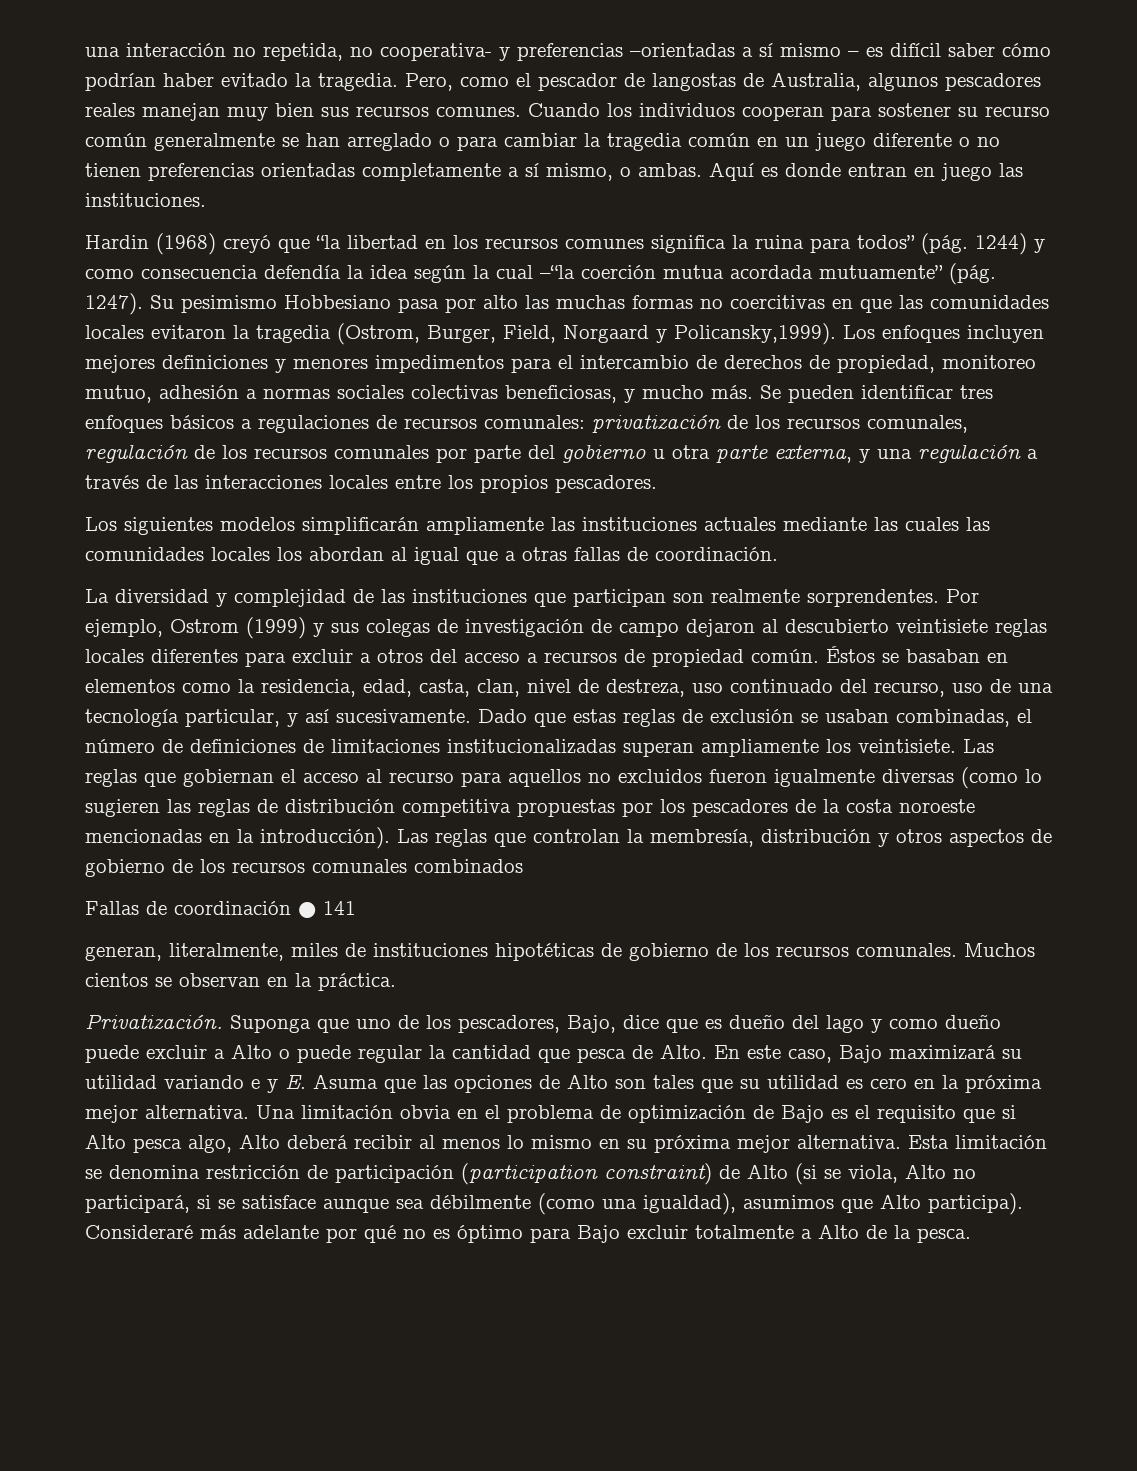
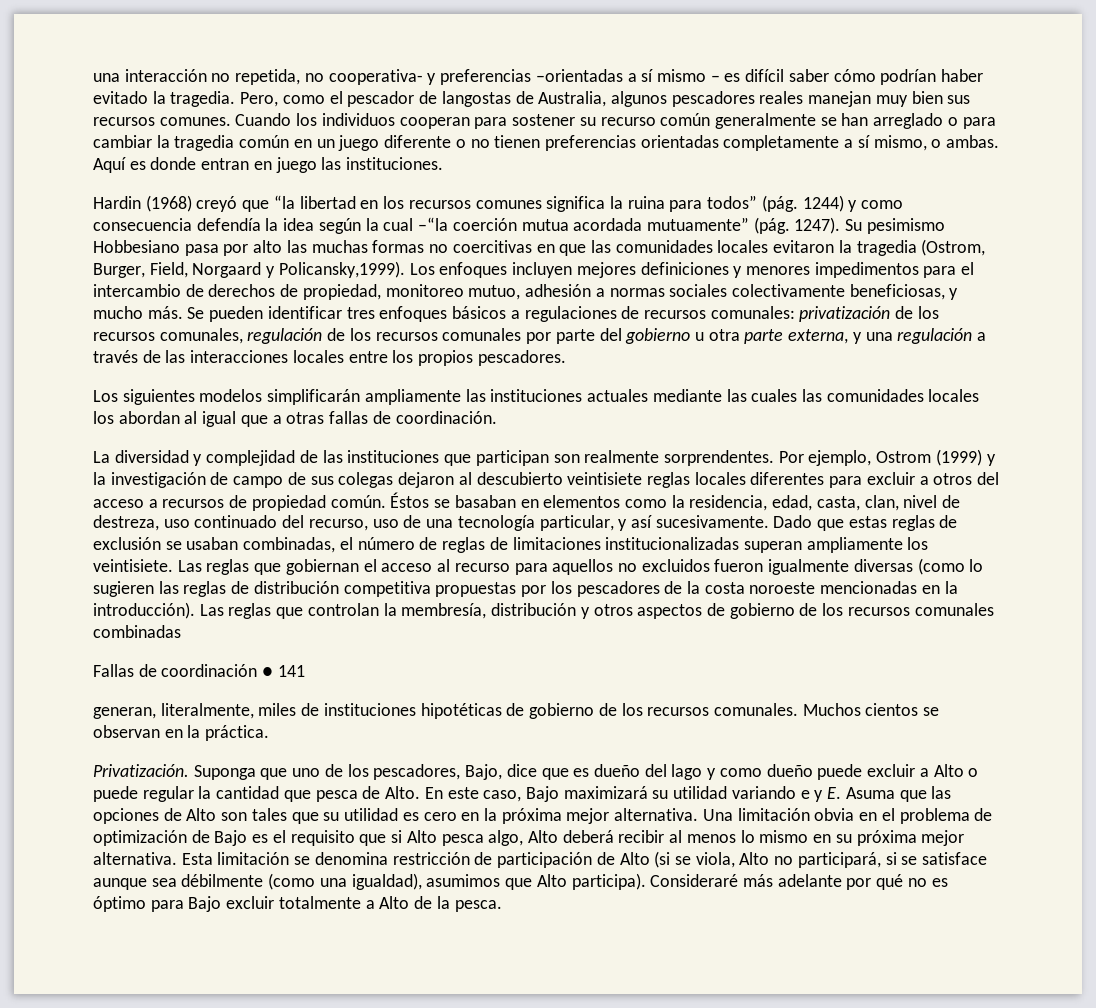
[411,385,498,399] colectivas -> [731,284,845,297] colectivamente
[331,619,679,637] sus colegas de investigación de campo -> [93,472,394,488] la investigación de campo de sus colegas
[190,739,296,753] definiciones -> [442,537,486,553] reglas
[414,859,523,873] combinados -> [93,625,181,638] combinadas
[461,1163,712,1185] (participation constraint) -> (593, 860) none

